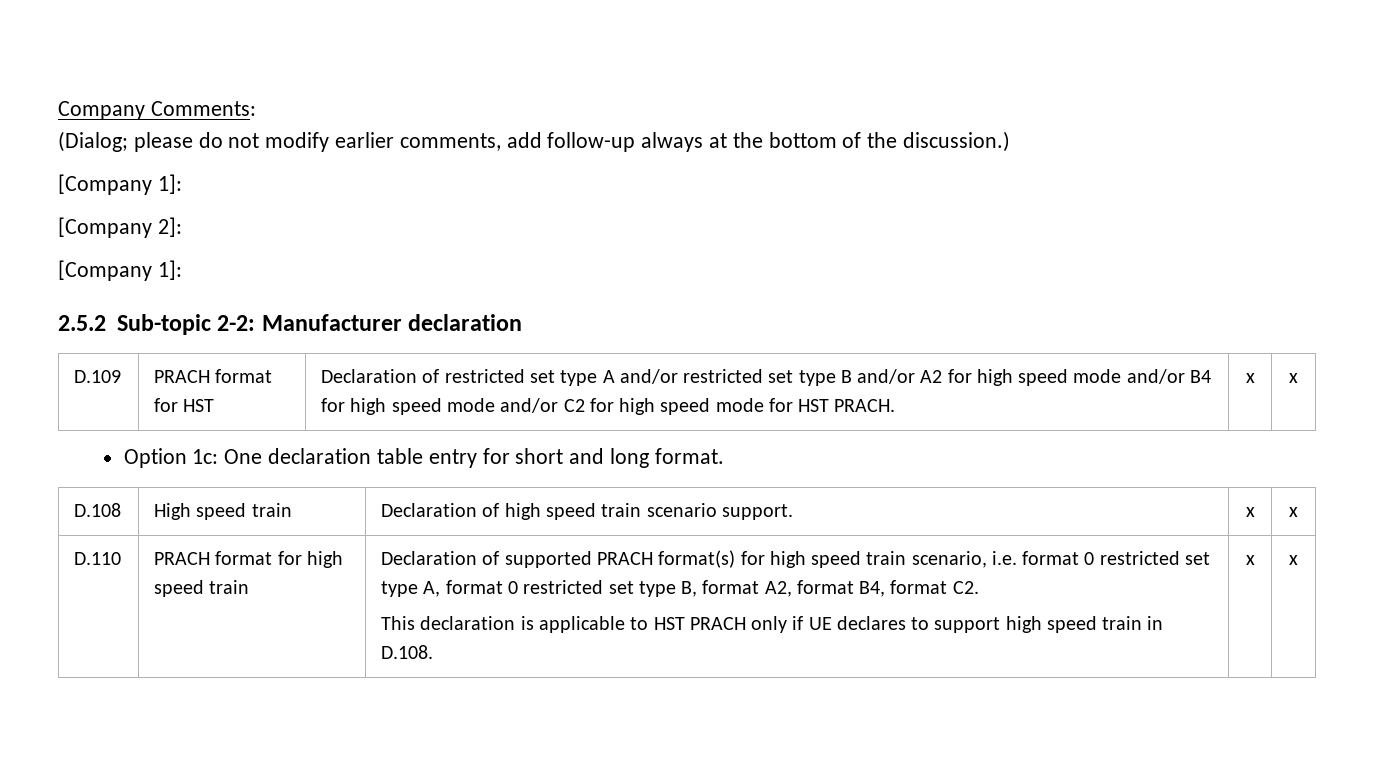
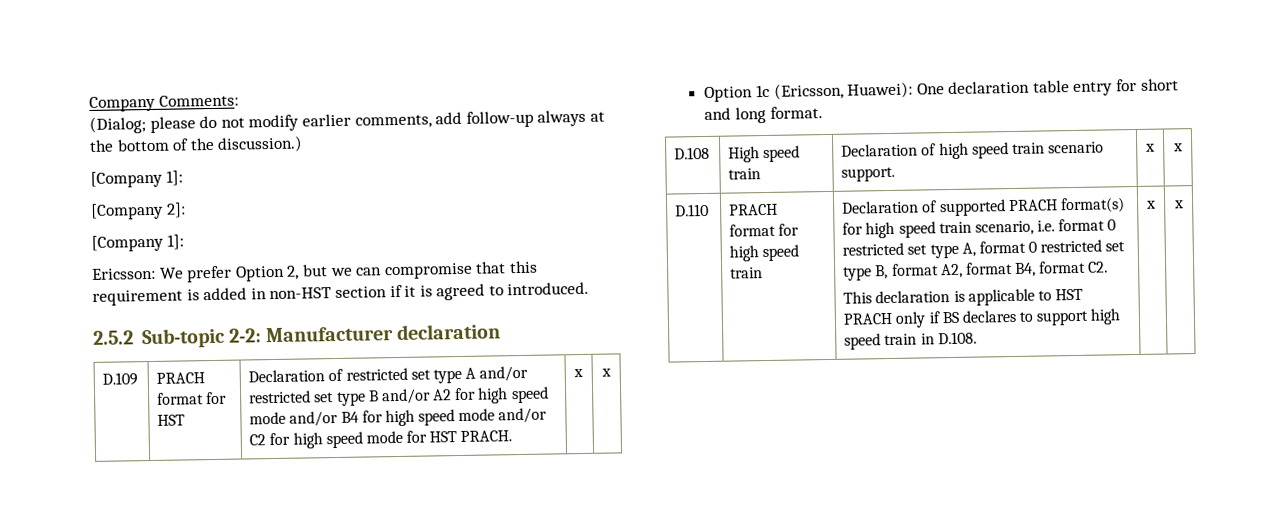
(182, 270) none -> [92,260,538,283] [92,281,590,306] // Ericsson: We prefer Option 2, but we can compromise that this requirement is added in non-HST section if it is agreed to introduced.
[192,449,219,464] 1c: -> [755,81,914,100] 1c (Ericsson, Huawei):
[808,617,832,630] UE -> [941,311,959,324] BS

